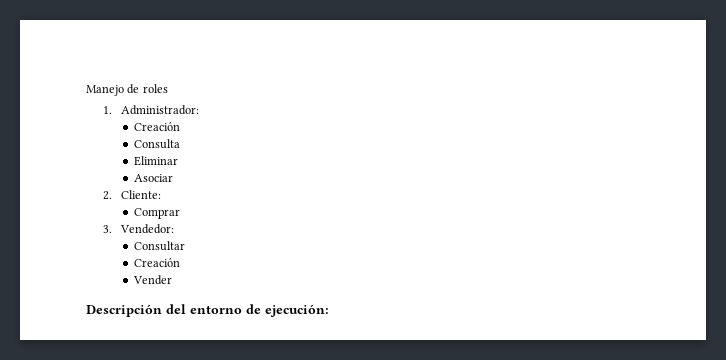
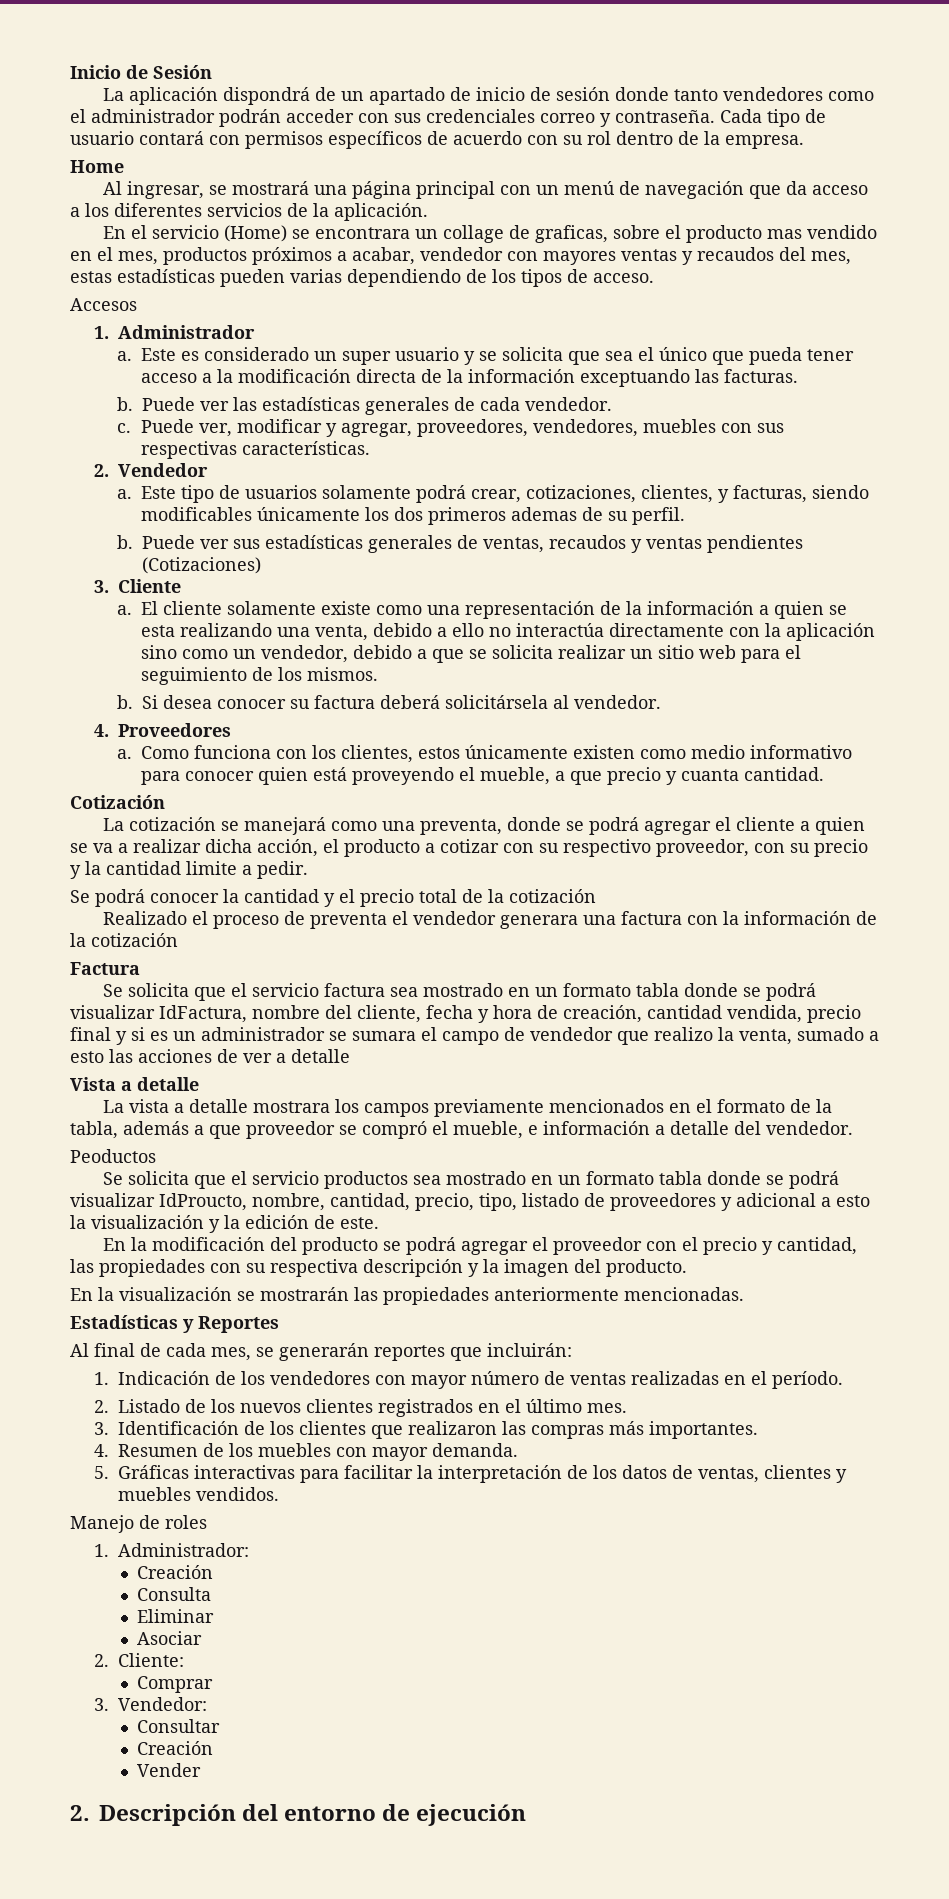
(86, 90) none -> [70,65,212,79] [103,87,875,105] [70,109,826,127] [70,131,804,149] [70,160,124,173] [103,181,869,199] [70,203,428,221] [103,225,878,243] [70,247,851,265] [70,269,654,287] [70,298,137,311] [93,325,255,339] [117,347,855,365] [141,369,799,387] [117,397,613,415] [117,419,784,437] [140,441,370,459] [93,463,208,477] [117,485,870,503] [141,507,686,525] [117,535,804,553] [142,557,262,574] [93,579,181,593] [117,601,848,619] [141,623,876,641] [141,645,802,663] [141,667,379,685] [117,695,662,709] [93,723,231,737] [117,745,853,763] [141,767,825,785] [70,795,165,809] [103,817,866,835] [70,839,868,857] [70,861,308,879] [70,889,596,907] [103,911,878,929] [70,933,178,947] [70,962,140,975] [103,983,817,1001] [70,1005,861,1023] [70,1027,879,1045] [70,1049,350,1063] [70,1077,199,1091] [103,1099,833,1117] [70,1121,853,1139] [70,1149,156,1163] [103,1171,840,1189] [70,1193,870,1211] [70,1215,379,1233] [103,1237,858,1255] [70,1259,687,1277] [70,1287,744,1305] [70,1315,279,1333] [70,1343,572,1361] [93,1371,843,1389] [93,1399,627,1417] [93,1421,758,1439] [93,1443,518,1461] [93,1465,847,1483] [117,1487,279,1501] Inicio de Sesión // La aplicación dispondrá de un apartado de inicio de sesión donde tanto vendedores como el administrador podrán acceder con sus credenciales correo y contraseña. Cada tipo de usuario contará con permisos específicos de acuerdo con su rol dentro de la empresa. // Home // Al ingresar, se mostrará una página principal con un menú de navegación que da acceso a los diferentes servicios de la aplicación. // En el servicio (Home) se encontrara un collage de graficas, sobre el producto mas vendido en el mes, productos próximos a acabar, vendedor con mayores ventas y recaudos del mes, estas estadísticas pueden varias dependiendo de los tipos de acceso. // Accesos // 1. Administrador // a. Este es considerado un super usuario y se solicita que sea el único que pueda tener acceso a la modificación directa de la información exceptuando las facturas. // b. Puede ver las estadísticas generales de cada vendedor. // c. Puede ver, modificar y agregar, proveedores, vendedores, muebles con sus respectivas características. // 2. Vendedor // a. Este tipo de usuarios solamente podrá crear, cotizaciones, clientes, y facturas, siendo modificables únicamente los dos primeros ademas de su perfil. // b. Puede ver sus estadísticas generales de ventas, recaudos y ventas pendientes (Cotizaciones) // 3. Cliente // a. El cliente solamente existe como una representación de la información a quien se esta realizando una venta, debido a ello no interactúa directamente con la aplicación sino como un vendedor, debido a que se solicita realizar un sitio web para el seguimiento de los mismos. // b. Si desea conocer su factura deberá solicitársela al vendedor. // 4. Proveedores // a. Como funciona con los clientes, estos únicamente existen como medio informativo para conocer quien está proveyendo el mueble, a que precio y cuanta cantidad. // Cotización // La cotización se manejará como una preventa, donde se podrá agregar el cliente a quien se va a realizar dicha acción, el producto a cotizar con su respectivo proveedor, con su precio y la cantidad limite a pedir. // Se podrá conocer la cantidad y el precio total de la cotización // Realizado el proceso de preventa el vendedor generara una factura con la información de la cotización // Factura // Se solicita que el servicio factura sea mostrado en un formato tabla donde se podrá visualizar IdFactura, nombre del cliente, fecha y hora de creación, cantidad vendida, precio final y si es un administrador se sumara el campo de vendedor que realizo la venta, sumado a esto las acciones de ver a detalle // Vista a detalle // La vista a detalle mostrara los campos previamente mencionados en el formato de la tabla, además a que proveedor se compró el mueble, e información a detalle del vendedor. // Peoductos // Se solicita que el servicio productos sea mostrado en un formato tabla donde se podrá visualizar IdProucto, nombre, cantidad, precio, tipo, listado de proveedores y adicional a esto la visualización y la edición de este. // En la modificación del producto se podrá agregar el proveedor con el precio y cantidad, las propiedades con su respectiva descripción y la imagen del producto. // En la visualización se mostrarán las propiedades anteriormente mencionadas. // Estadísticas y Reportes // Al final de cada mes, se generarán reportes que incluirán: // 1. Indicación de los vendedores con mayor número de ventas realizadas en el período. // 2. Listado de los nuevos clientes registrados en el último mes. // 3. Identificación de los clientes que realizaron las compras más importantes. // 4. Resumen de los muebles con mayor demanda. // 5. Gráficas interactivas para facilitar la interpretación de los datos de ventas, clientes y muebles vendidos. //
(173, 280) none -> [70,1805,90,1821] 2.
[265,304,329,317] ejecución: -> [416,1804,527,1826] ejecución

